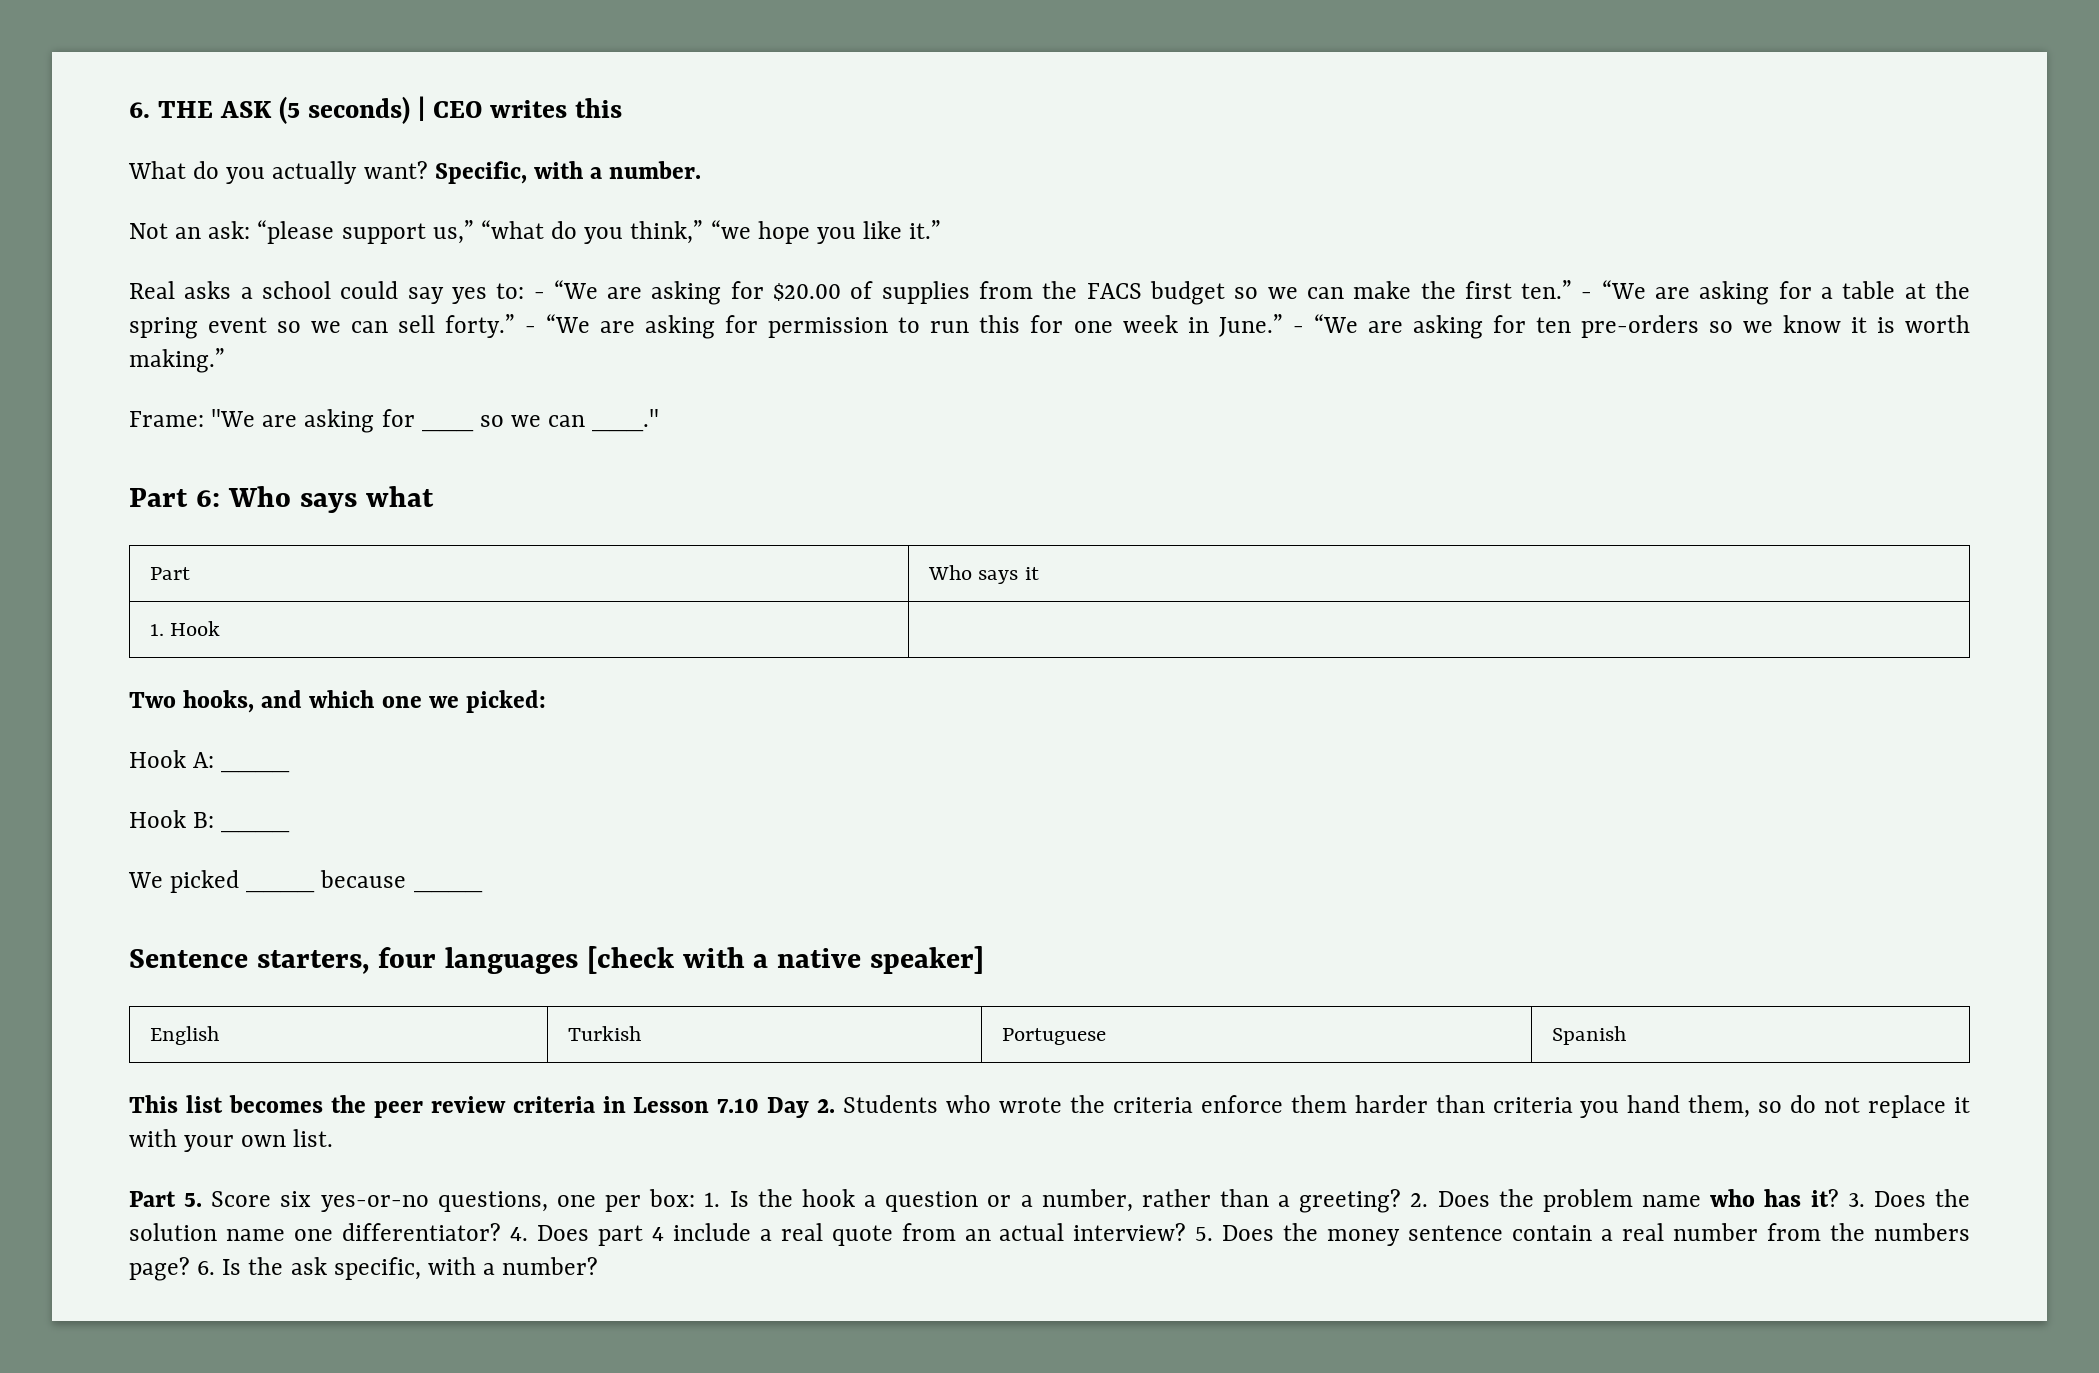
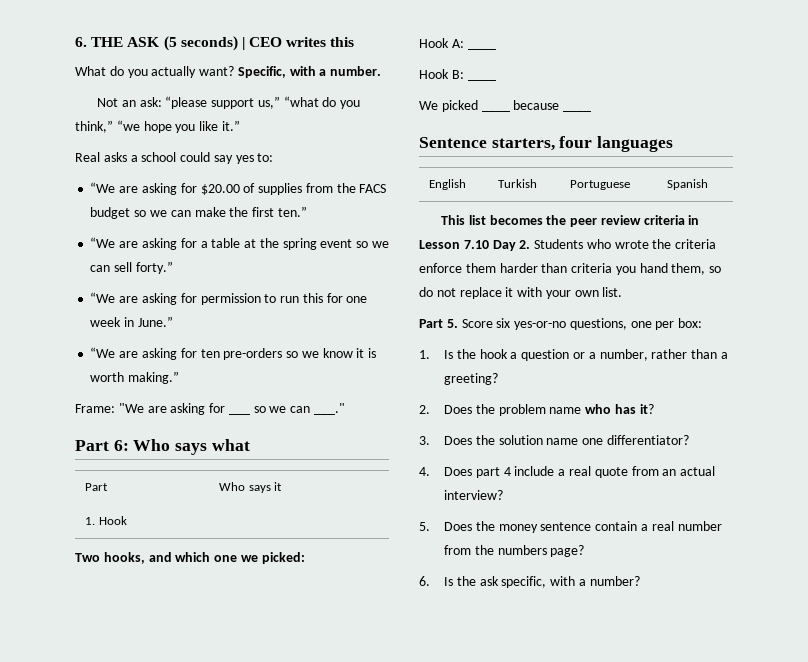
[533,292,545,299] - -> (274, 157) //
[1581,292,1593,299] - -> (307, 211) //
[525,326,537,333] - -> (173, 267) //
[1292,326,1304,333] - -> (173, 321) //
[586,946,985,974] [check with a native speaker] -> (674, 144) none
(696, 1198) none -> (703, 323) //
(1402, 1201) none -> (499, 379) //
(1839, 1198) none -> (654, 409) //
(501, 1232) none -> (690, 440) //
(1187, 1232) none -> (504, 495) //
(190, 1269) none -> (585, 551) //

